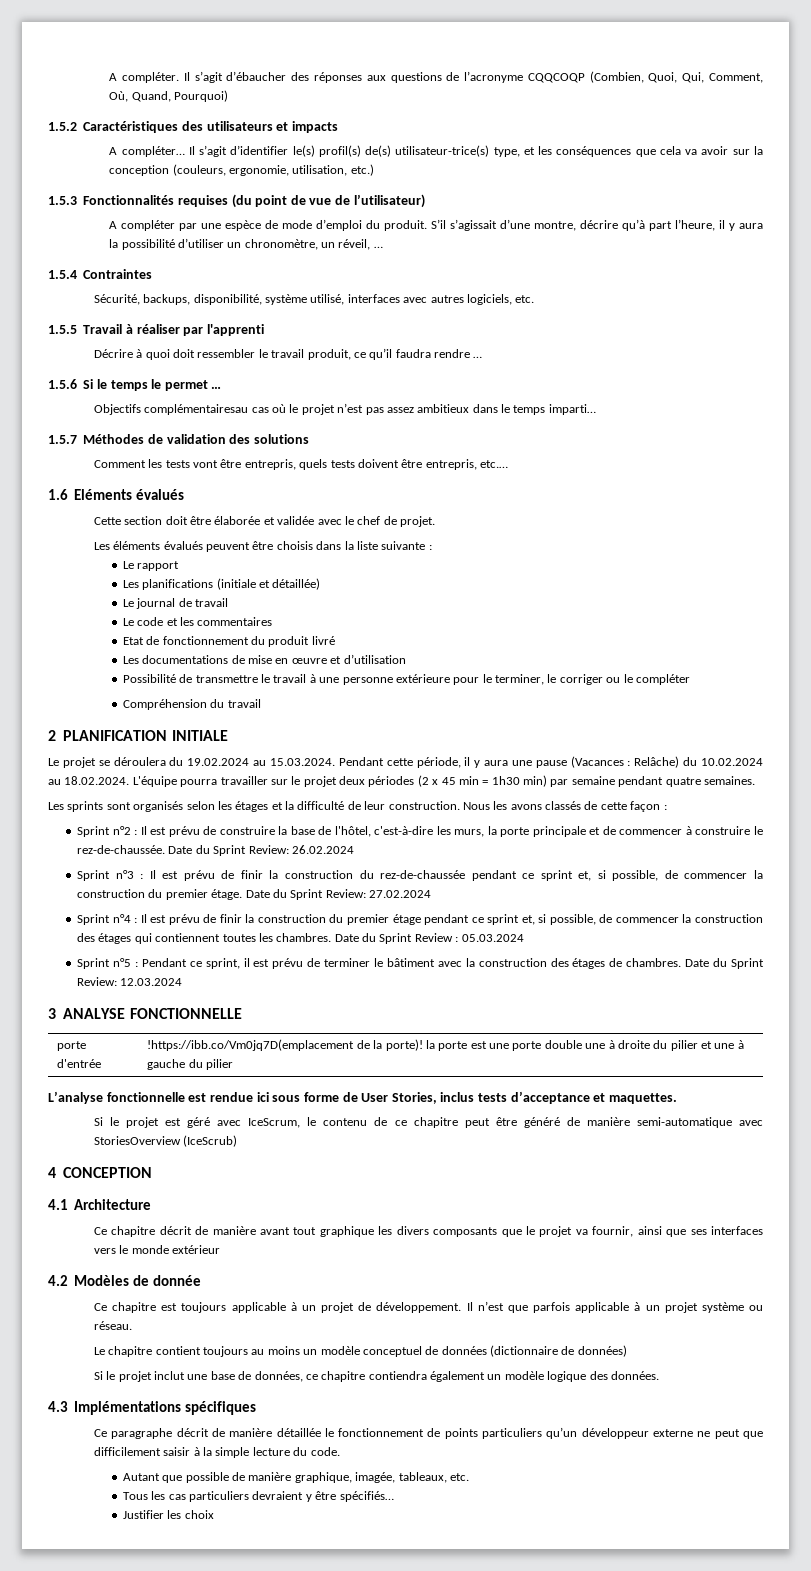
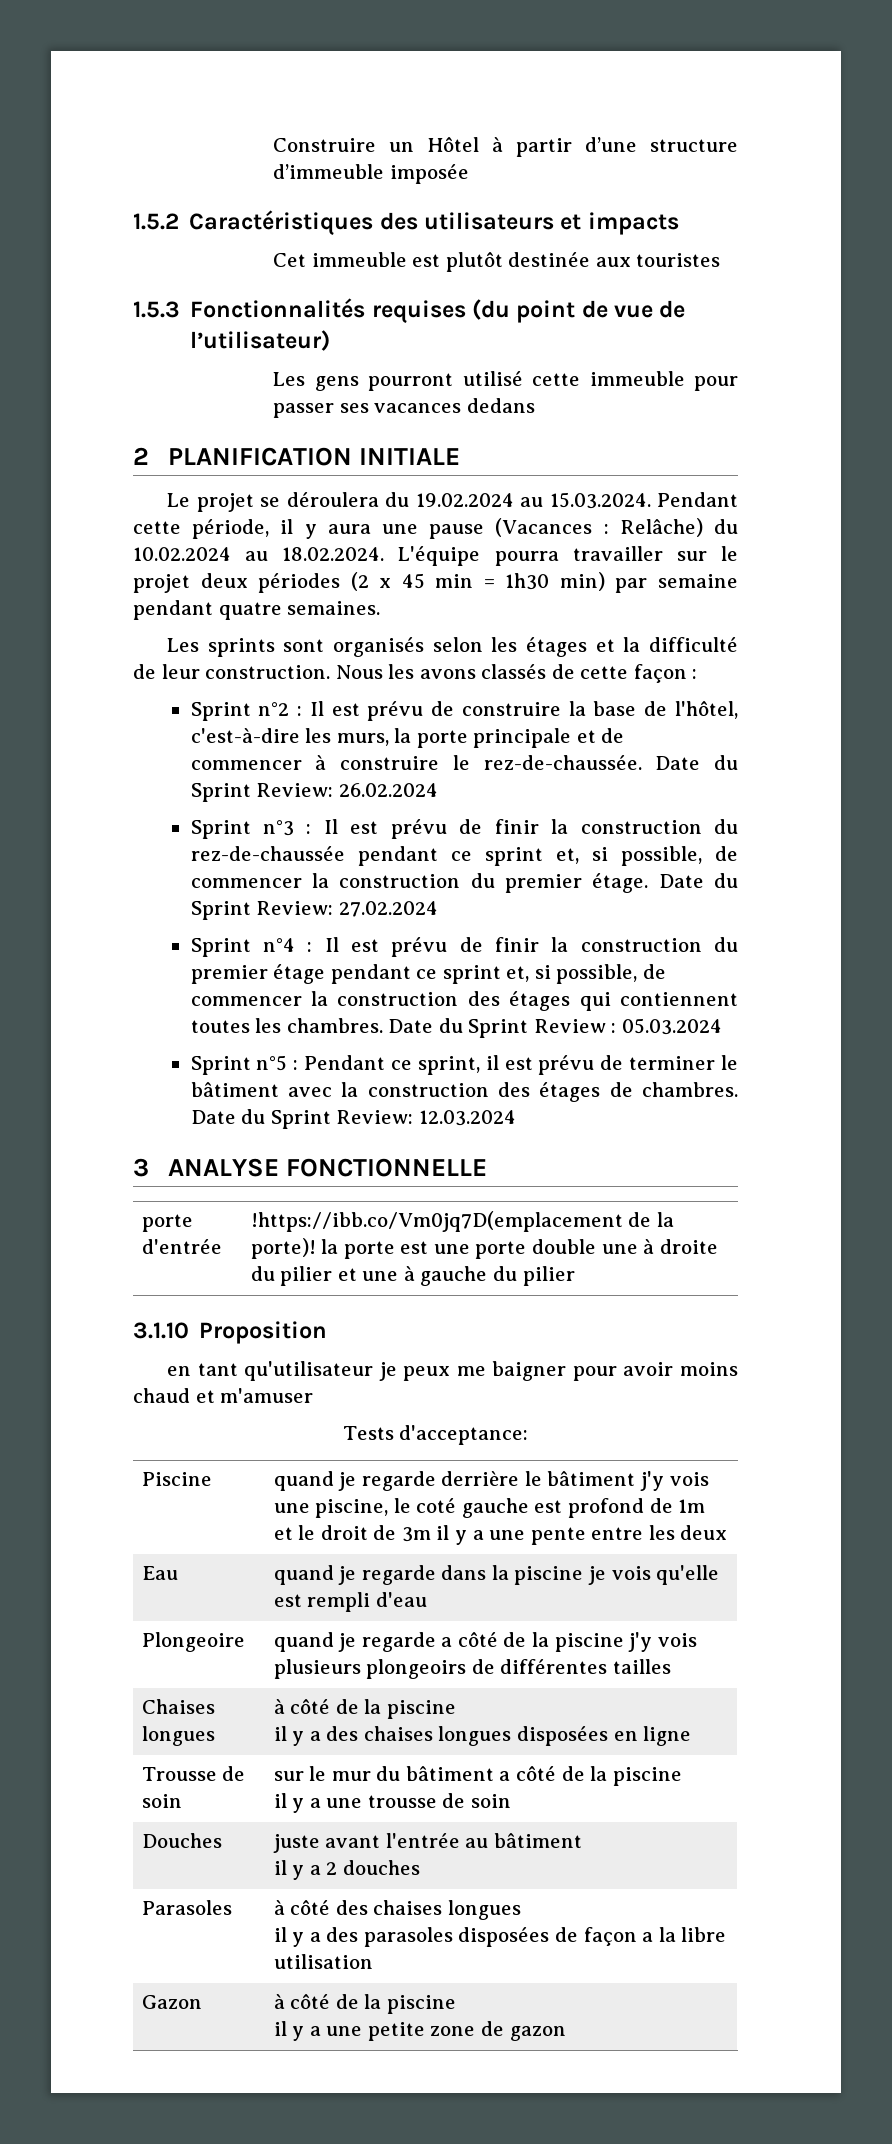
[109,71,763,83] [109,90,228,102] A compléter. Il s’agit d’ébaucher des réponses aux questions de l’acronyme CQQCOQP (Combien, Quoi, Qui, Comment, Où, Quand, Pourquoi) -> [273,137,738,157] [273,164,469,184] Construire un Hôtel à partir d’une structure d’immeuble imposée
[109,145,763,157] [109,164,374,176] A compléter… Il s’agit d’identifier le(s) profil(s) de(s) utilisateur-trice(s) type, et les conséquences que cela va avoir sur la conception (couleurs, ergonomie, utilisation, etc.) -> [273,252,721,272] Cet immeuble est plutôt destinée aux touristes
[109,219,763,231] [109,238,383,250] [48,269,153,279] [93,294,535,305] [48,324,264,336] [93,348,483,360] [48,379,222,391] [93,403,596,415] [48,434,309,444] [93,459,509,470] [48,489,185,500] [93,516,436,527] [93,541,432,552] [122,561,180,571] [122,578,321,590] [122,598,229,609] [122,617,273,626] [122,636,335,647] [122,654,406,664] [122,674,690,685] [122,699,261,710] A compléter par une espèce de mode d’emploi du produit. S’il s’agissait d’une montre, décrire qu’à part l’heure, il y aura la possibilité d’utiliser un chronomètre, un réveil, … // 1.5.4 Contraintes // Sécurité, backups, disponibilité, système utilisé, interfaces avec autres logiciels, etc. // 1.5.5 Travail à réaliser par l'apprenti // Décrire à quoi doit ressembler le travail produit, ce qu’il faudra rendre … // 1.5.6 Si le temps le permet … // Objectifs complémentairesau cas où le projet n’est pas assez ambitieux dans le temps imparti… // 1.5.7 Méthodes de validation des solutions // Comment les tests vont être entrepris, quels tests doivent être entrepris, etc.… // 1.6 Eléments évalués // Cette section doit être élaborée et validée avec le chef de projet. // Les éléments évalués peuvent être choisis dans la liste suivante : // Le rapport // Les planifications (initiale et détaillée) // Le journal de travail // Le code et les commentaires // Etat de fonctionnement du produit livré // Les documentations de mise en œuvre et d’utilisation // Possibilité de transmettre le travail à une personne extérieure pour le terminer, le corriger ou le compléter // Compréhension du travail -> [273,371,738,391] [273,398,535,418] Les gens pourront utilisé cette immeuble pour passer ses vacances dedans
[48,1091,678,1104] [93,1117,763,1128] [93,1135,238,1147] [48,1167,153,1178] [48,1199,152,1210] [93,1226,763,1237] [93,1245,221,1254] [48,1275,202,1286] [93,1301,764,1313] [93,1321,132,1330] [93,1345,627,1357] [93,1371,659,1382] [48,1401,257,1415] [93,1427,763,1439] [93,1447,340,1458] [122,1472,469,1483] [122,1491,394,1502] [122,1510,214,1519] L’analyse fonctionnelle est rendue ici sous forme de User Stories, inclus tests d’acceptance et maquettes. // Si le projet est géré avec IceScrum, le contenu de ce chapitre peut être généré de manière semi-automatique avec StoriesOverview (IceScrub) // 4 CONCEPTION // 4.1 Architecture // Ce chapitre décrit de manière avant tout graphique les divers composants que le projet va fournir, ainsi que ses interfaces vers le monde extérieur // 4.2 Modèles de donnée // Ce chapitre est toujours applicable à un projet de développement. Il n’est que parfois applicable à un projet système ou réseau. // Le chapitre contient toujours au moins un modèle conceptuel de données (dictionnaire de données) // Si le projet inclut une base de données, ce chapitre contiendra également un modèle logique des données. // 4.3 Implémentations spécifiques // Ce paragraphe décrit de manière détaillée le fonctionnement de points particuliers qu’un développeur externe ne peut que difficilement saisir à la simple lecture du code. // Autant que possible de manière graphique, imagée, tableaux, etc. // Tous les cas particuliers devraient y être spécifiés… // Justifier les choix -> [133,1321,328,1344] [167,1361,738,1381] [133,1388,314,1403] [342,1425,529,1445] [141,1472,212,1486] [273,1471,709,1491] [273,1498,706,1518] [273,1525,728,1545] [141,1566,178,1580] [273,1565,720,1585] [273,1592,427,1612] [141,1632,245,1652] [273,1632,697,1652] [273,1659,671,1679] [141,1699,215,1714] [141,1726,215,1746] [273,1699,456,1719] [273,1726,692,1746] [141,1766,246,1781] [141,1794,182,1808] [273,1766,682,1786] [273,1793,511,1813] [141,1833,222,1848] [272,1833,582,1853] [273,1860,420,1880] [141,1900,232,1915] [273,1900,521,1920] [273,1927,727,1947] [273,1954,373,1969] [141,1995,202,2009] [273,1994,456,2014] [273,2021,566,2041] 3.1.10 Proposition // en tant qu'utilisateur je peux me baigner pour avoir moins chaud et m'amuser // Tests d'acceptance: // Piscine | quand je regarde derrière le bâtiment j'y vois une piscine, le coté gauche est profond de 1m et le droit de 3m il y a une pente entre les deux // Eau | quand je regarde dans la piscine je vois qu'elle est rempli d'eau // Plongeoire | quand je regarde a côté de la piscine j'y vois plusieurs plongeoirs de différentes tailles // Chaises longues | à côté de la piscine // il y a des chaises longues disposées en ligne // Trousse de soin | sur le mur du bâtiment a côté de la piscine // il y a une trousse de soin // Douches | juste avant l'entrée au bâtiment // il y a 2 douches // Parasoles | à côté des chaises longues // il y a des parasoles disposées de façon a la libre utilisation // Gazon | à côté de la piscine // il y a une petite zone de gazon

